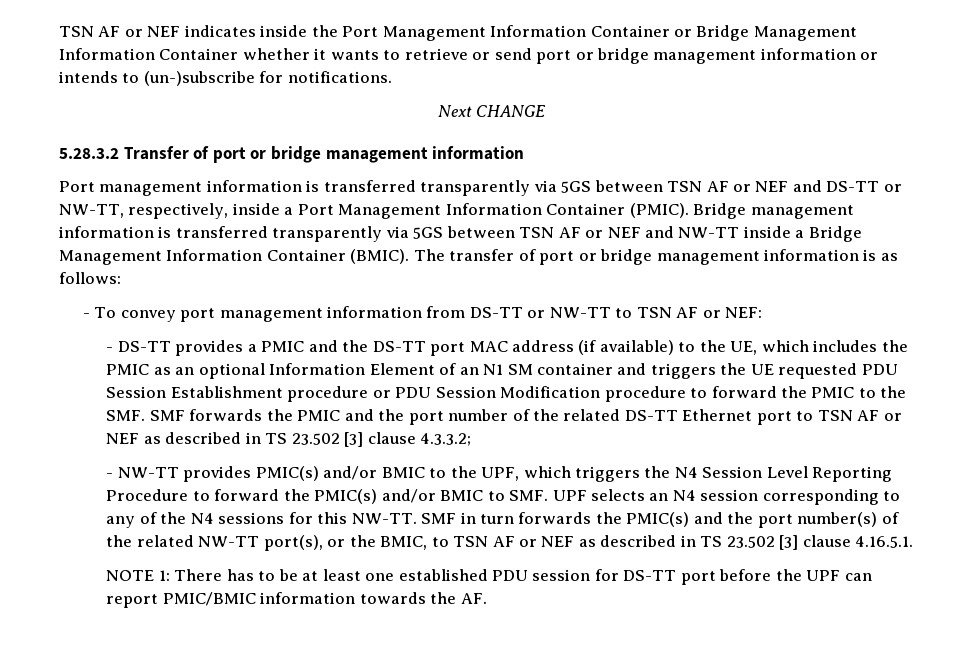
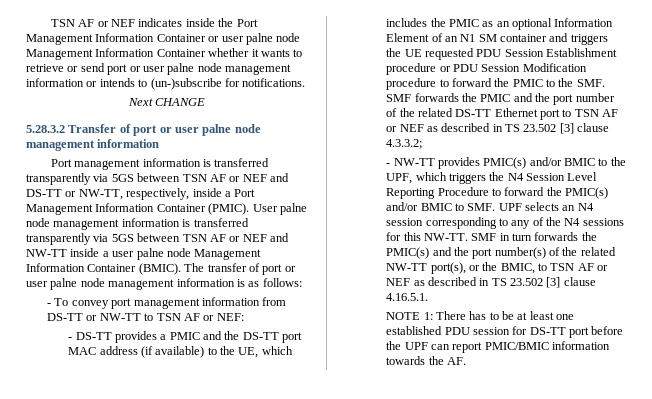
[696,25,750,41] Bridge -> [221,33,301,45] user palne node
[597,48,650,64] bridge -> [142,63,222,75] user palne node
[270,146,321,163] bridge -> [174,124,261,136] user palne node
[693,203,747,219] Bridge -> [252,203,307,215] [26,218,50,227] User palne node
[808,226,862,242] Bridge -> [112,248,191,260] user palne node
[600,249,653,265] bridge -> [26,278,105,290] user palne node

